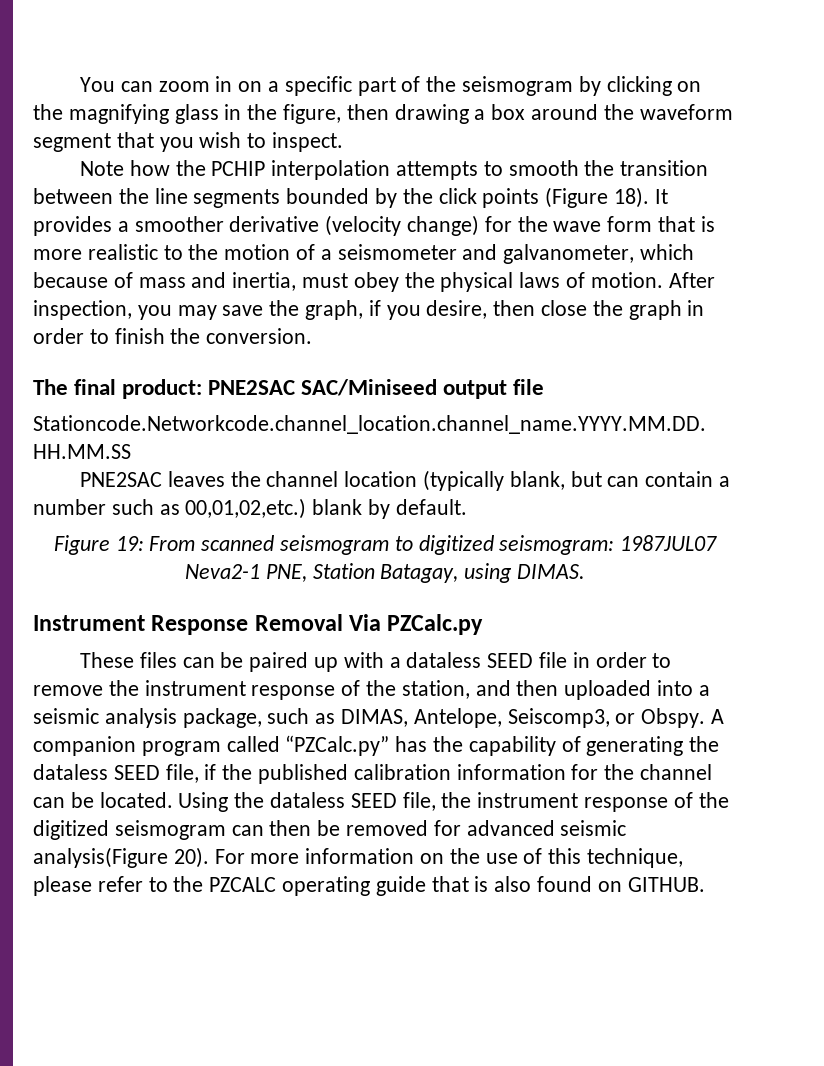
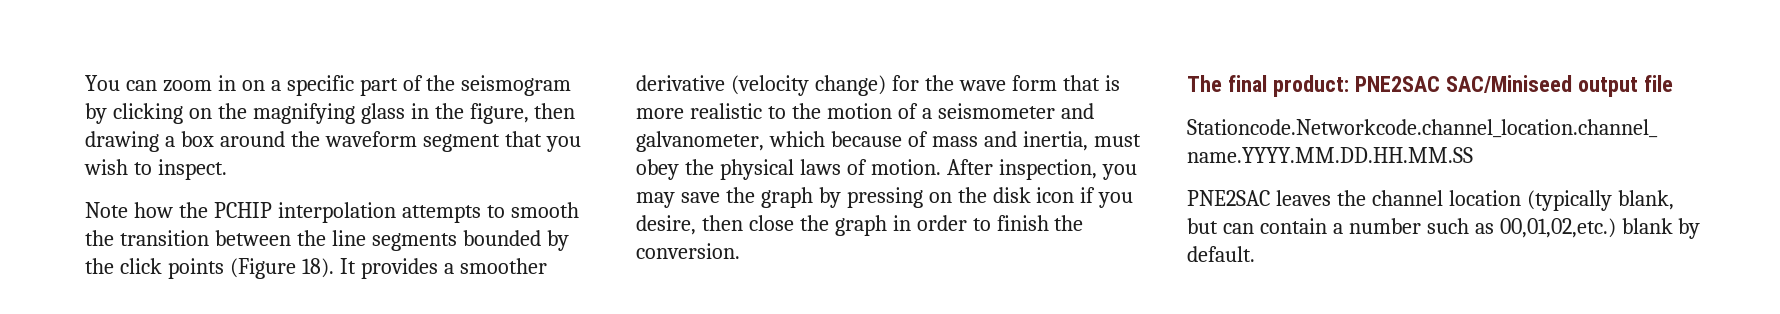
[305,300,364,320] graph, -> [760,187,1075,208] graph by pressing on the disk icon
[53,535,718,555] [184,563,586,583] [33,614,484,635] [79,652,672,672] [33,680,710,700] [33,708,725,728] [33,735,720,756] [33,764,713,784] [33,792,729,812] [33,820,627,840] [33,847,684,868] [33,876,705,896] // Figure 19: From scanned seismogram to digitized seismogram: 1987JUL07 Neva2-1 PNE, Station Batagay, using DIMAS. // Instrument Response Removal Via PZCalc.py // These files can be paired up with a dataless SEED file in order to remove the instrument response of the station, and then uploaded into a seismic analysis package, such as DIMAS, Antelope, Seiscomp3, or Obspy. A companion program called “PZCalc.py” has the capability of generating the dataless SEED file, if the published calibration information for the channel can be located. Using the dataless SEED file, the instrument response of the digitized seismogram can then be removed for advanced seismic analysis(Figure 20). For more information on the use of this technique, please refer to the PZCALC operating guide that is also found on GITHUB. -> (1255, 254) none

